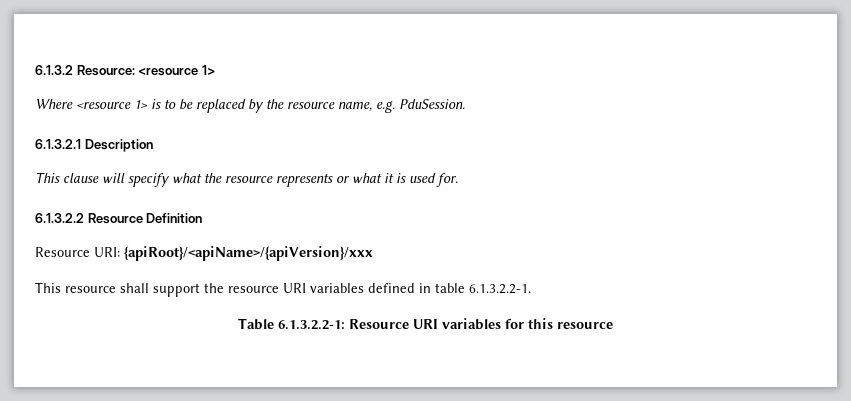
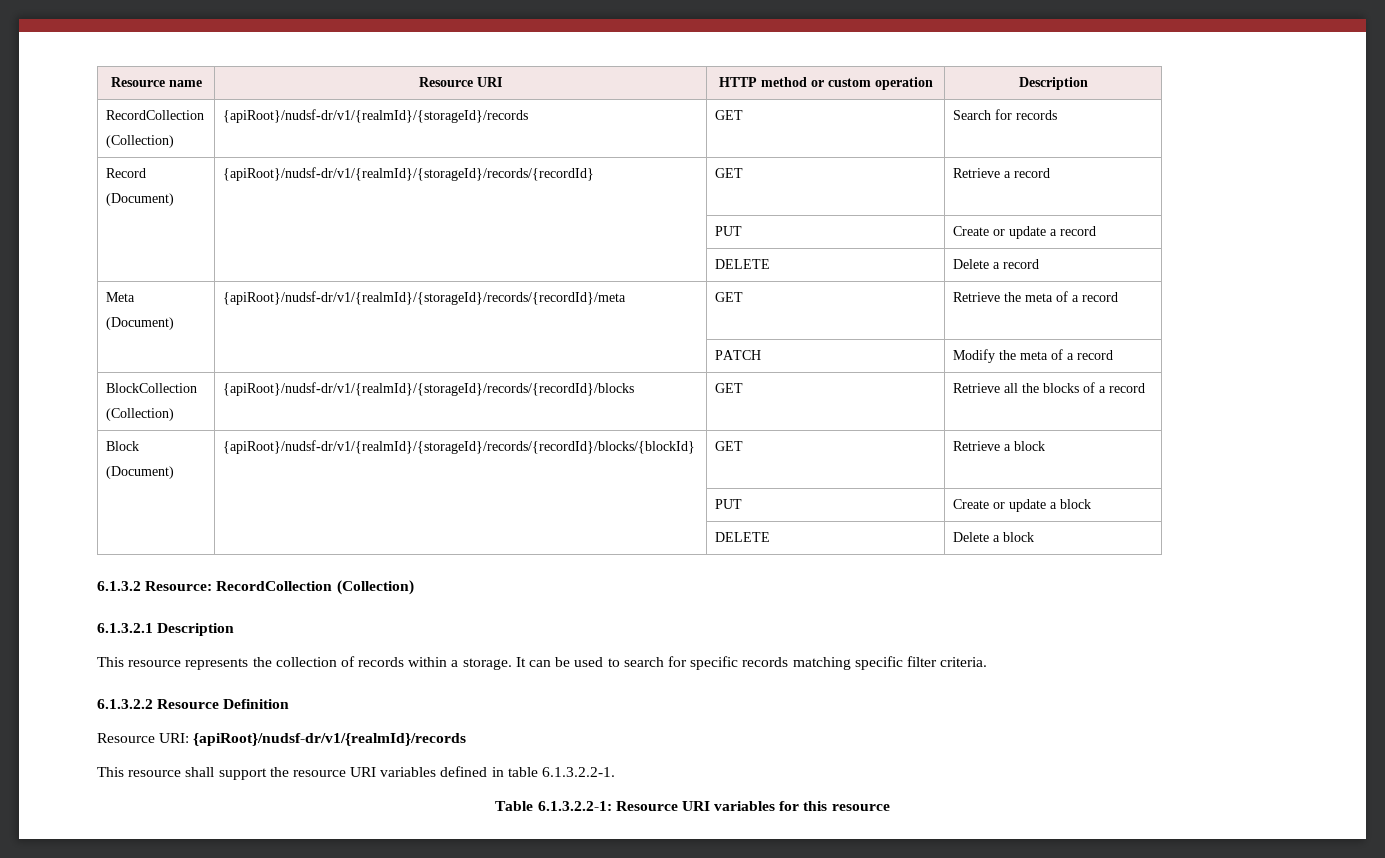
[35,65,215,76] [35,99,465,113] [35,139,153,152] [35,172,458,187] 6.1.3.2 Resource: <resource 1> // Where <resource 1> is to be replaced by the resource name, e.g. PduSession. // 6.1.3.2.1 Description // This clause will specify what the resource represents or what it is used for. -> [110,77,202,87] [419,77,502,87] [718,77,933,90] [1018,77,1088,90] [106,110,205,120] [106,135,175,148] [223,109,529,123] [715,110,744,120] [953,109,1058,120] [106,168,147,178] [106,193,175,206] [223,167,595,181] [715,168,744,178] [953,168,1051,178] [715,226,743,236] [953,226,1097,239] [715,259,771,269] [953,259,1040,269] [106,292,136,302] [106,317,175,330] [223,291,627,305] [715,292,744,302] [953,291,1119,302] [715,350,762,360] [953,349,1114,363] [106,383,198,393] [106,408,175,421] [223,382,635,396] [715,383,744,393] [953,382,1146,393] [106,441,140,451] [106,466,175,479] [223,440,696,454] [715,441,744,451] [953,441,1046,451] [715,499,743,509] [953,499,1092,512] [715,532,771,542] [953,532,1035,542] [97,580,414,595] [97,623,235,636] [97,656,988,670] Resource name | Resource URI | HTTP method or custom operation | Description // RecordCollection // (Collection) | {apiRoot}/nudsf-dr/v1/{realmId}/{storageId}/records | GET | Search for records // Record // (Document) | {apiRoot}/nudsf-dr/v1/{realmId}/{storageId}/records/{recordId} | GET | Retrieve a record // | | PUT | Create or update a record // | | DELETE | Delete a record // Meta // (Document) | {apiRoot}/nudsf-dr/v1/{realmId}/{storageId}/records/{recordId}/meta | GET | Retrieve the meta of a record // | | PATCH | Modify the meta of a record // BlockCollection // (Collection) | {apiRoot}/nudsf-dr/v1/{realmId}/{storageId}/records/{recordId}/blocks | GET | Retrieve all the blocks of a record // Block // (Document) | {apiRoot}/nudsf-dr/v1/{realmId}/{storageId}/records/{recordId}/blocks/{blockId} | GET | Retrieve a block // | | PUT | Create or update a block // | | DELETE | Delete a block // 6.1.3.2 Resource: RecordCollection (Collection) // 6.1.3.2.1 Description // This resource represents the collection of records within a storage. It can be used to search for specific records matching specific filter criteria.
[124,246,373,261] {apiRoot}/<apiName>/{apiVersion}/xxx -> [193,733,467,746] {apiRoot}/nudsf-dr/v1/{realmId}/records

